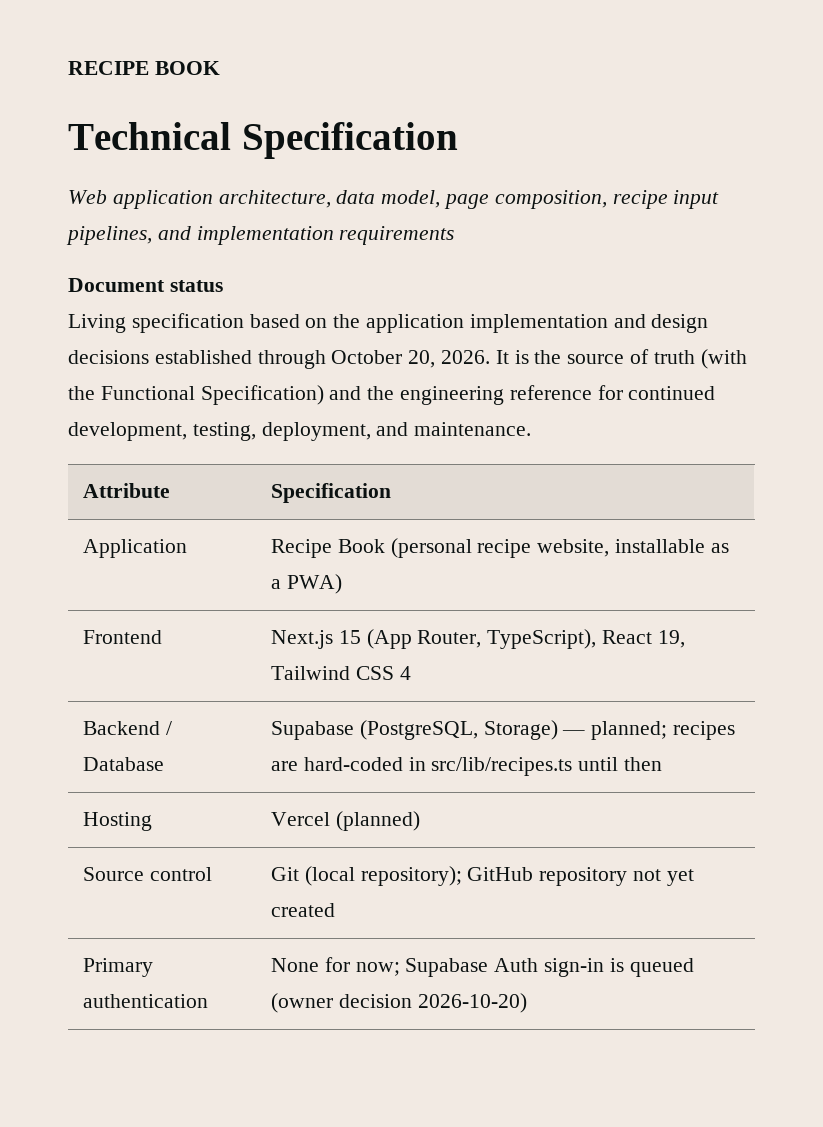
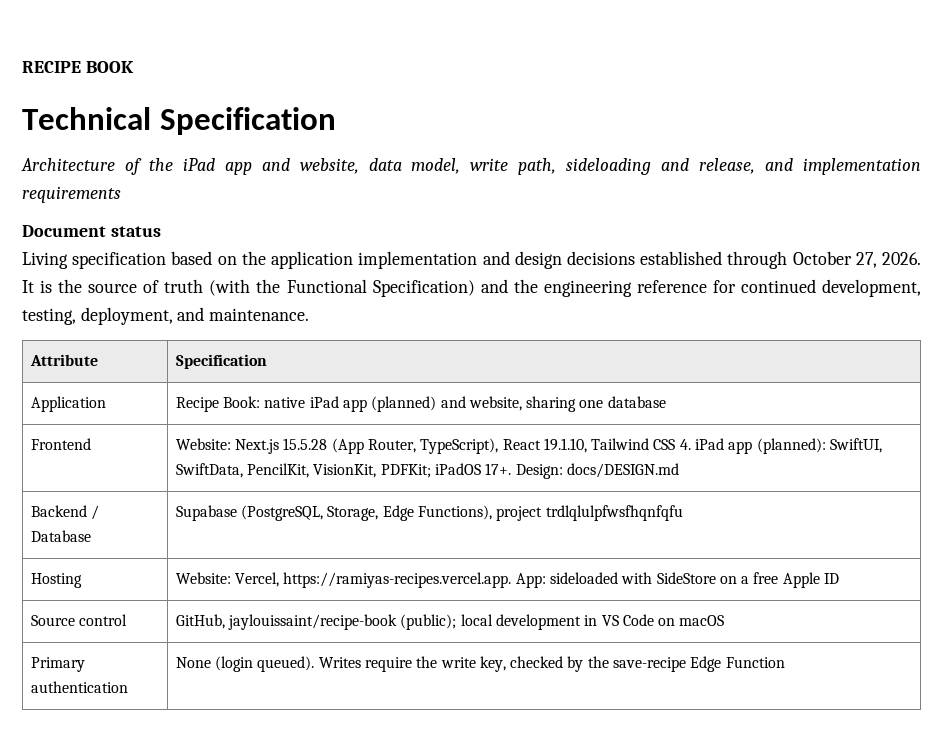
[68,190,720,209] [66,226,152,245] Web application architecture, data model, page composition, recipe input pipelines, -> [21,158,756,175] Architecture of the iPad app and website, data model, write path, sideloading and release,
[408,350,436,368] 20, -> [855,252,877,268] 27,
[337,538,729,558] [270,574,342,594] [82,630,162,644] [270,630,361,649] Book (personal recipe website, installable as a PWA) // Frontend | Next.js 15 -> [222,396,666,412] [30,438,91,450] [175,438,328,454] Book: native iPad app (planned) and website, sharing one database // Frontend | Website: Next.js 15.5.28
[657,630,685,648] 19, -> [543,438,587,453] 19.1.10,
[399,666,411,680] 4 -> [679,438,883,454] [175,463,679,479] 4. iPad app (planned): SwiftUI, SwiftData, PencilKit, VisionKit, PDFKit; iPadOS 17+. Design: docs/DESIGN.md
[483,720,735,740] [270,757,662,776] [82,812,152,831] [270,811,420,831] [82,867,212,881] [270,866,694,886] [270,903,335,917] [82,958,153,977] [82,994,208,1008] [270,957,694,977] [270,993,527,1013] Storage) — planned; recipes are hard-coded in src/lib/recipes.ts until then // Hosting | Vercel (planned) // Source control | Git (local repository); GitHub repository not yet created // Primary authentication | None for now; Supabase Auth sign-in is queued (owner decision 2026-10-20) -> [327,505,683,521] [30,573,82,588] [175,572,840,588] [30,614,127,626] [175,614,725,630] [30,657,85,672] [30,681,128,693] [175,656,785,672] Storage, Edge Functions), project trdlqlulpfwsfhqnfqfu // Hosting | Website: Vercel, https://ramiyas-recipes.vercel.app. App: sideloaded with SideStore on a free Apple ID // Source control | GitHub, jaylouissaint/recipe-book (public); local development in VS Code on macOS // Primary authentication | None (login queued). Writes require the write key, checked by the save-recipe Edge Function

